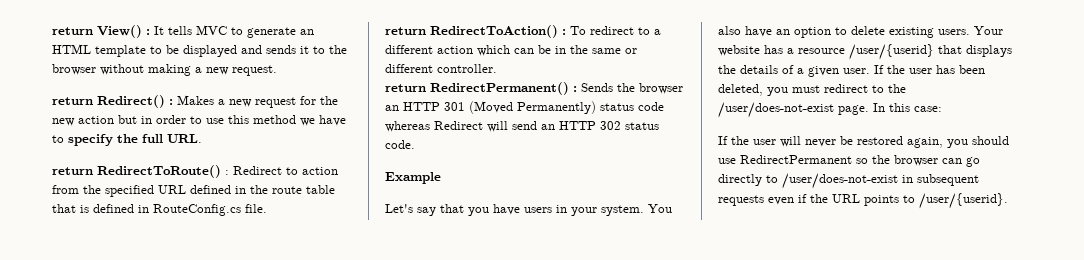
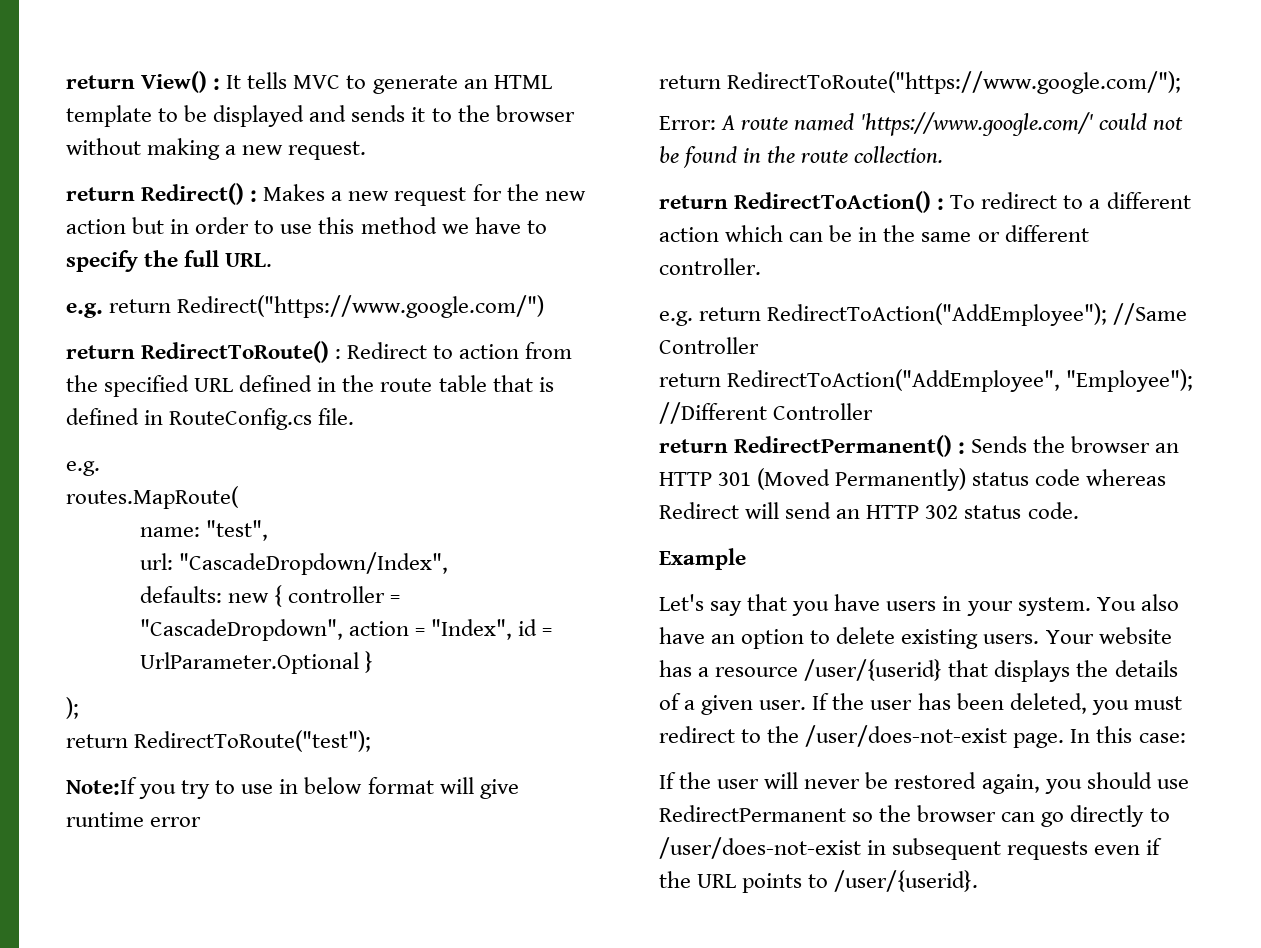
(202, 138) none -> [66,295,545,318] // e.g. return Redirect("https://www.google.com/")
(267, 208) none -> [66,461,100,476] [66,486,239,509] [139,520,268,541] [139,552,448,575] [139,585,400,607] [139,619,553,641] [139,651,373,674] [66,697,79,719] [66,730,372,752] [66,777,519,799] [66,812,202,827] [659,71,1182,94] [659,112,1184,136] [659,146,944,168] // e.g. // routes.MapRoute( // name: "test", // url: "CascadeDropdown/Index", // defaults: new { controller = "CascadeDropdown", action = "Index", id = UrlParameter.Optional } // ); // return RedirectToRoute("test"); // Note:If you try to use in below format will give runtime error // return RedirectToRoute("https://www.google.com/"); // Error: A route named 'https://www.google.com/' could not be found in the route collection.
(497, 68) none -> [659,303,1188,326] [659,337,759,354] [659,369,1194,392] [659,402,874,424] // e.g. return RedirectToAction("AddEmployee"); //Same Controller // return RedirectToAction("AddEmployee", "Employee"); //Different Controller

